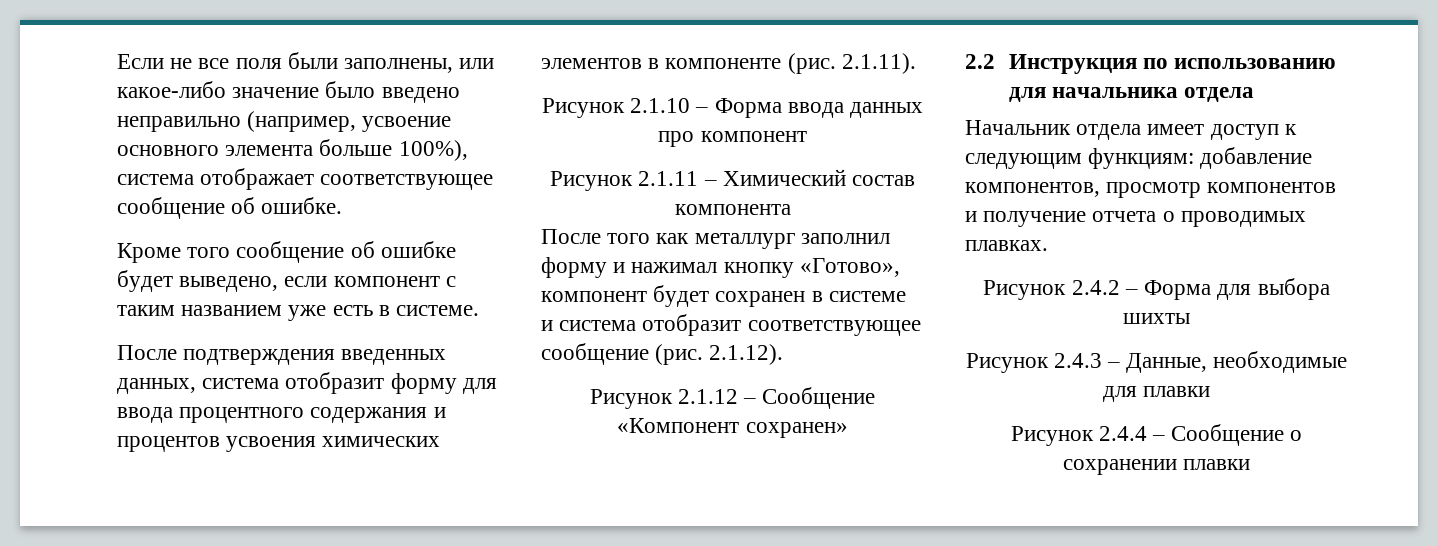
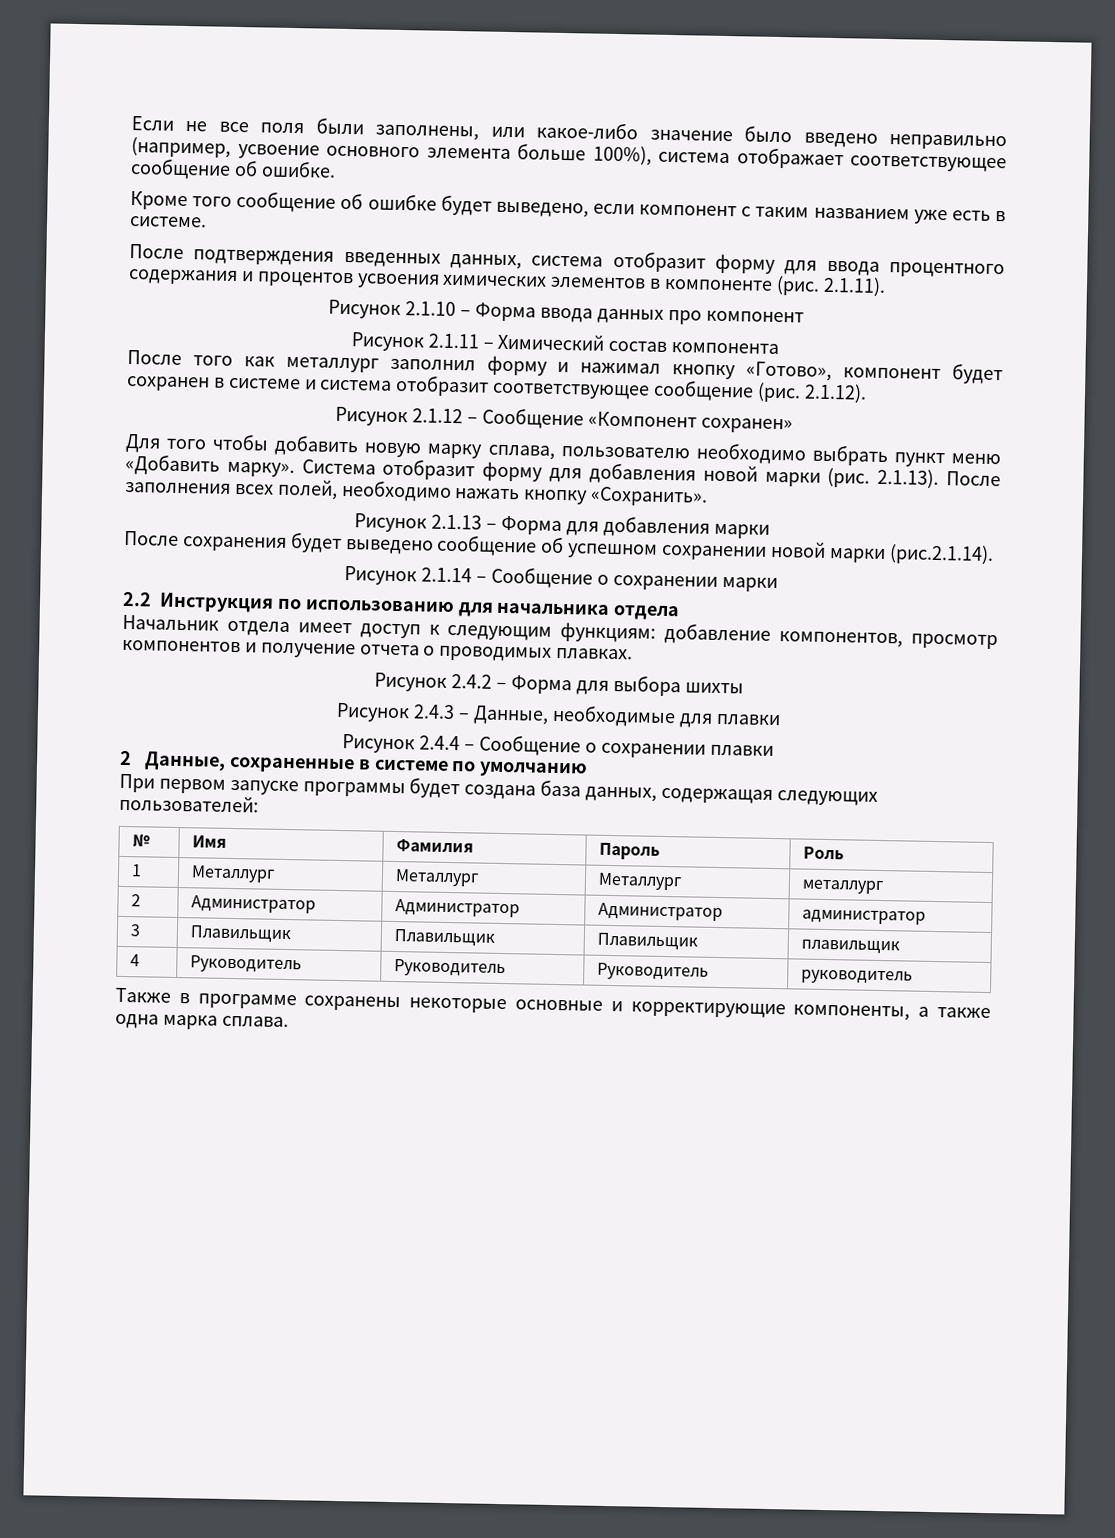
(848, 430) none -> [125,433,1001,468] [125,453,1002,490] [125,478,709,507] [354,513,770,539] [124,530,994,566] [344,566,778,593] // Для того чтобы добавить новую марку сплава, пользователю необходимо выбрать пункт меню «Добавить марку». Система отобразит форму для добавления новой марки (рис. 2.1.13). После заполнения всех полей, необходимо нажать кнопку «Сохранить». // Рисунок 2.1.13 – Форма для добавления марки // После сохранения будет выведено сообщение об успешном сохранении новой марки (рис.2.1.14). // Рисунок 2.1.14 – Сообщение о сохранении марки
(1251, 464) none -> [120,750,589,778] [119,773,878,806] [119,793,259,813] [131,834,150,847] [191,835,227,848] [395,839,474,853] [598,842,660,860] [802,846,844,860] [130,864,142,877] [190,865,275,883] [394,869,479,887] [597,872,682,891] [801,879,883,895] [130,894,141,907] [190,895,316,914] [394,899,520,918] [597,902,723,922] [801,909,926,925] [129,924,141,937] [189,925,292,944] [393,929,495,947] [596,932,698,951] [800,939,900,955] [129,954,140,967] [189,955,302,974] [393,958,506,978] [596,962,709,981] [800,969,913,985] [115,987,991,1021] [115,1013,289,1030] // 2 Данные, сохраненные в системе по умолчанию // При первом запуске программы будет создана база данных, содержащая следующих пользователей: // № | Имя | Фамилия | Пароль | Роль // 1 | Металлург | Металлург | Металлург | металлург // 2 | Администратор | Администратор | Администратор | администратор // 3 | Плавильщик | Плавильщик | Плавильщик | плавильщик // 4 | Руководитель | Руководитель | Руководитель | руководитель // Также в программе сохранены некоторые основные и корректирующие компоненты, а также одна марка сплава.

